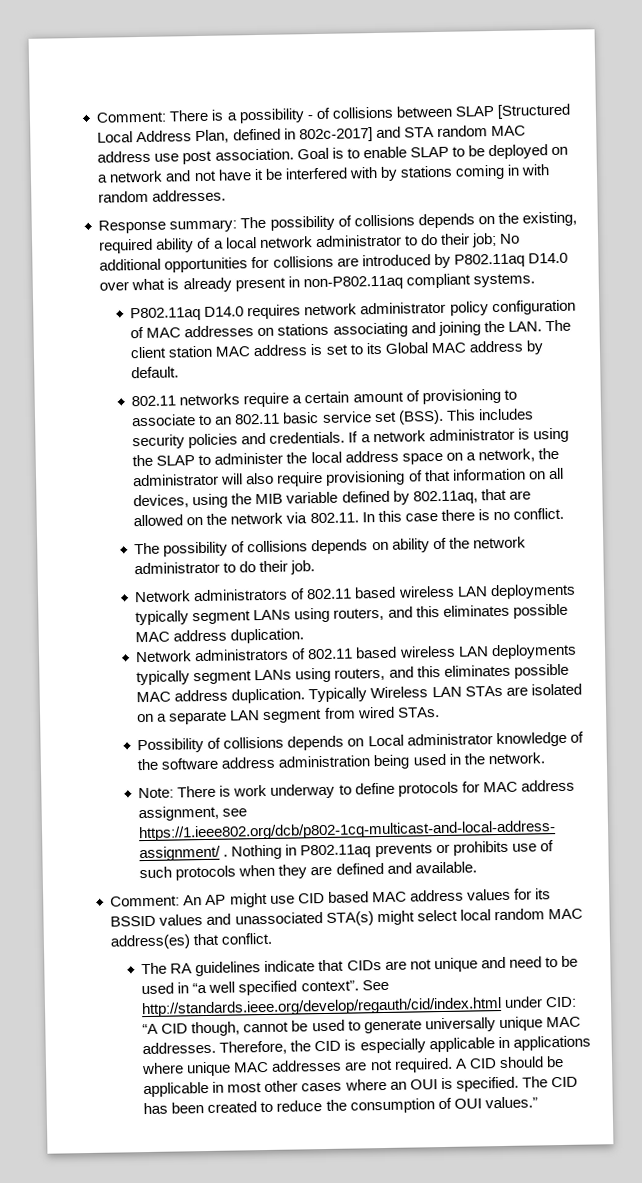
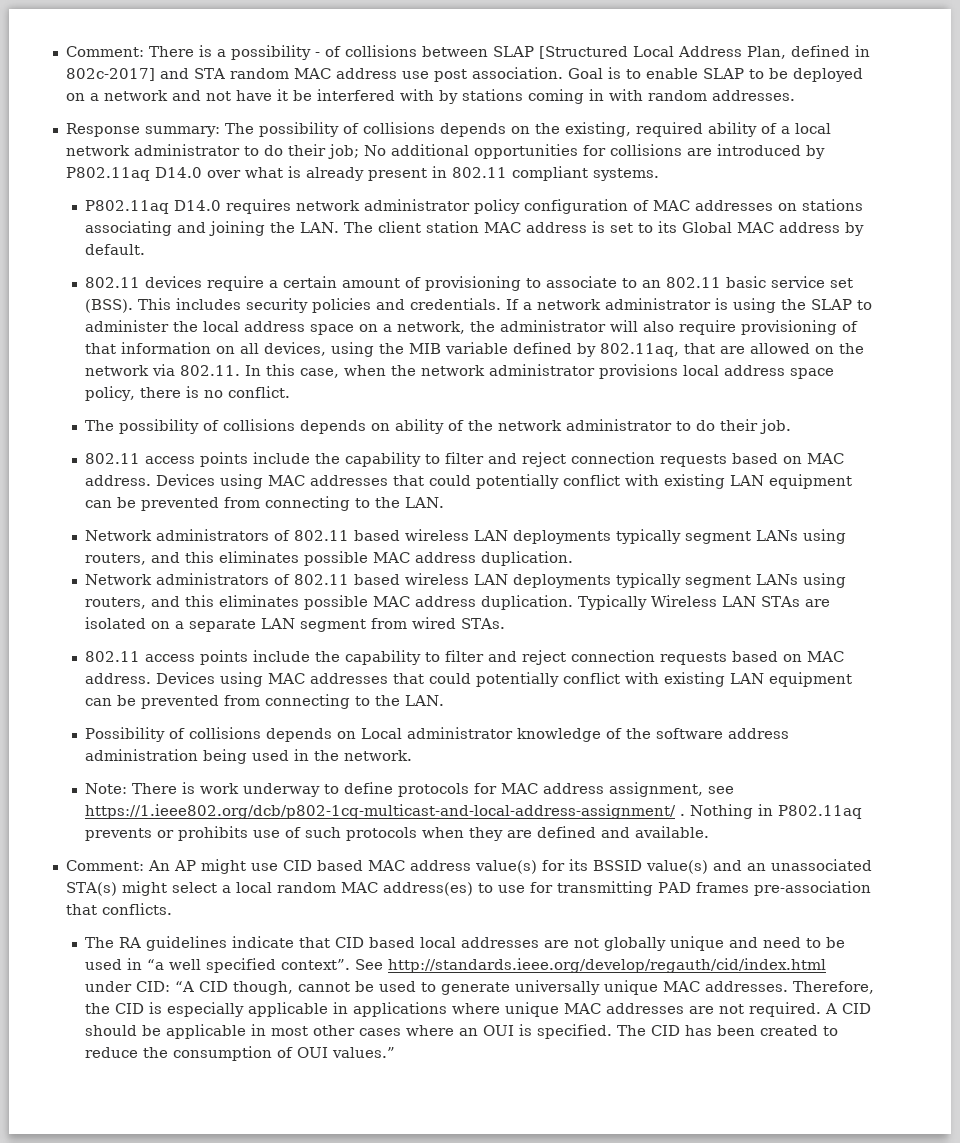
[302,275,403,291] non-P802.11aq -> [452,167,508,178] 802.11
[179,393,241,406] networks -> [144,276,202,288] devices
[404,513,438,522] case -> [299,364,834,379] [84,386,135,401] case, when the network administrator provisions local address space policy,
(316, 567) none -> [84,452,844,467] [84,474,852,489] [84,496,444,511] // 802.11 access points include the capability to filter and reject connection requests based on MAC address. Devices using MAC addresses that could potentially conflict with existing LAN equipment can be prevented from connecting to the LAN.
(440, 712) none -> [84,650,844,665] [84,672,852,687] [84,694,444,709] // 802.11 access points include the capability to filter and reject connection requests based on MAC address. Devices using MAC addresses that could potentially conflict with existing LAN equipment can be prevented from connecting to the LAN.
[466,888,511,901] values -> [475,860,538,874] value(s)
[159,913,232,926] values and -> [646,860,767,874] value(s) and an
(458, 915) none -> [222,885,232,893] a
[193,932,273,946] that conflict. -> [478,881,872,896] [66,903,173,915] to use for transmitting PAD frames pre-association that conflicts.
[346,959,432,971] CIDs are not -> [334,937,666,951] CID based local addresses are not globally

